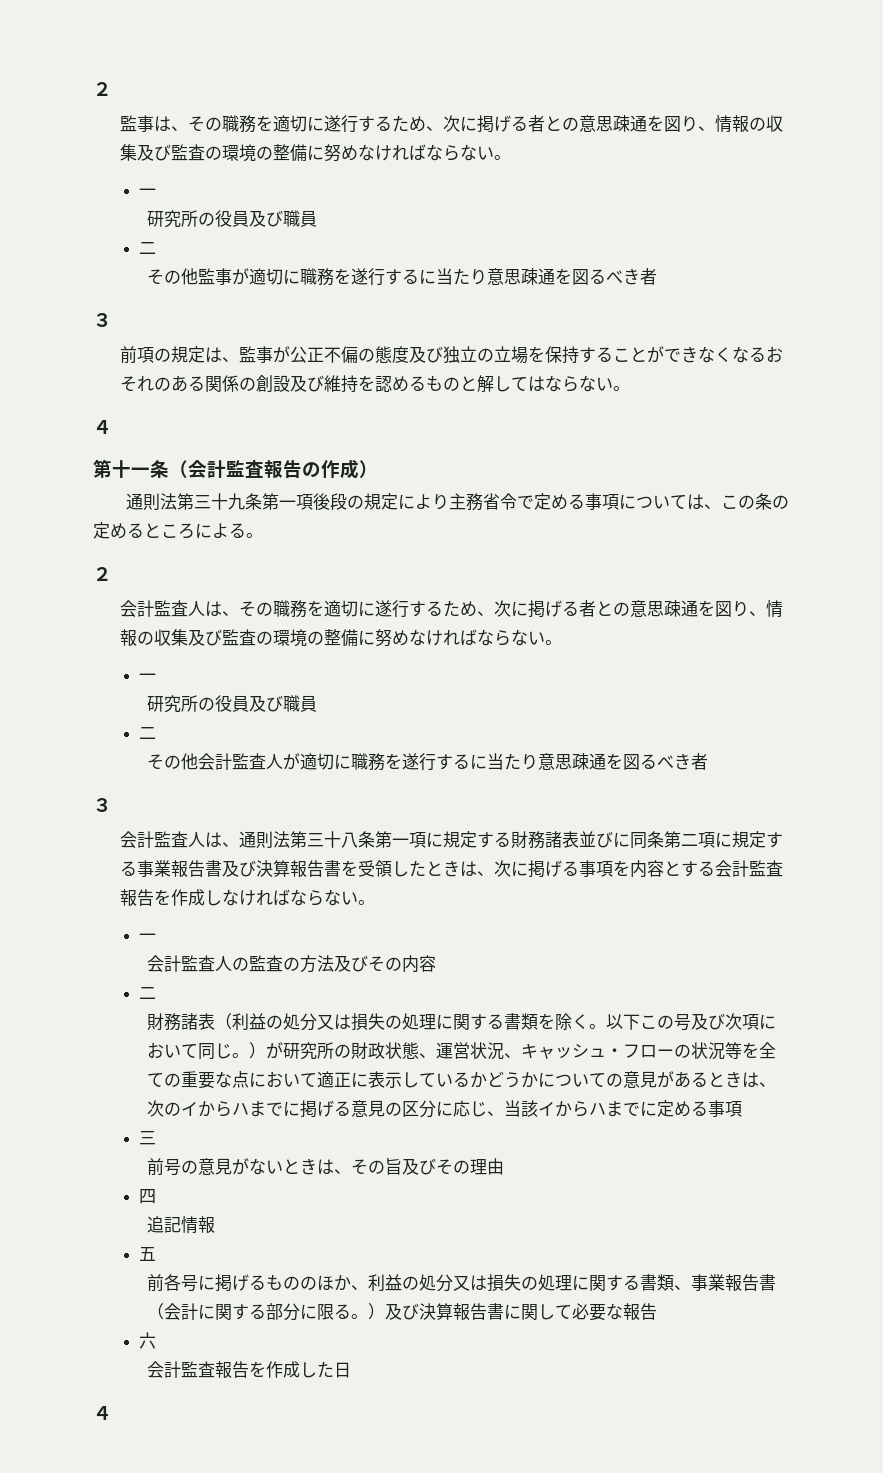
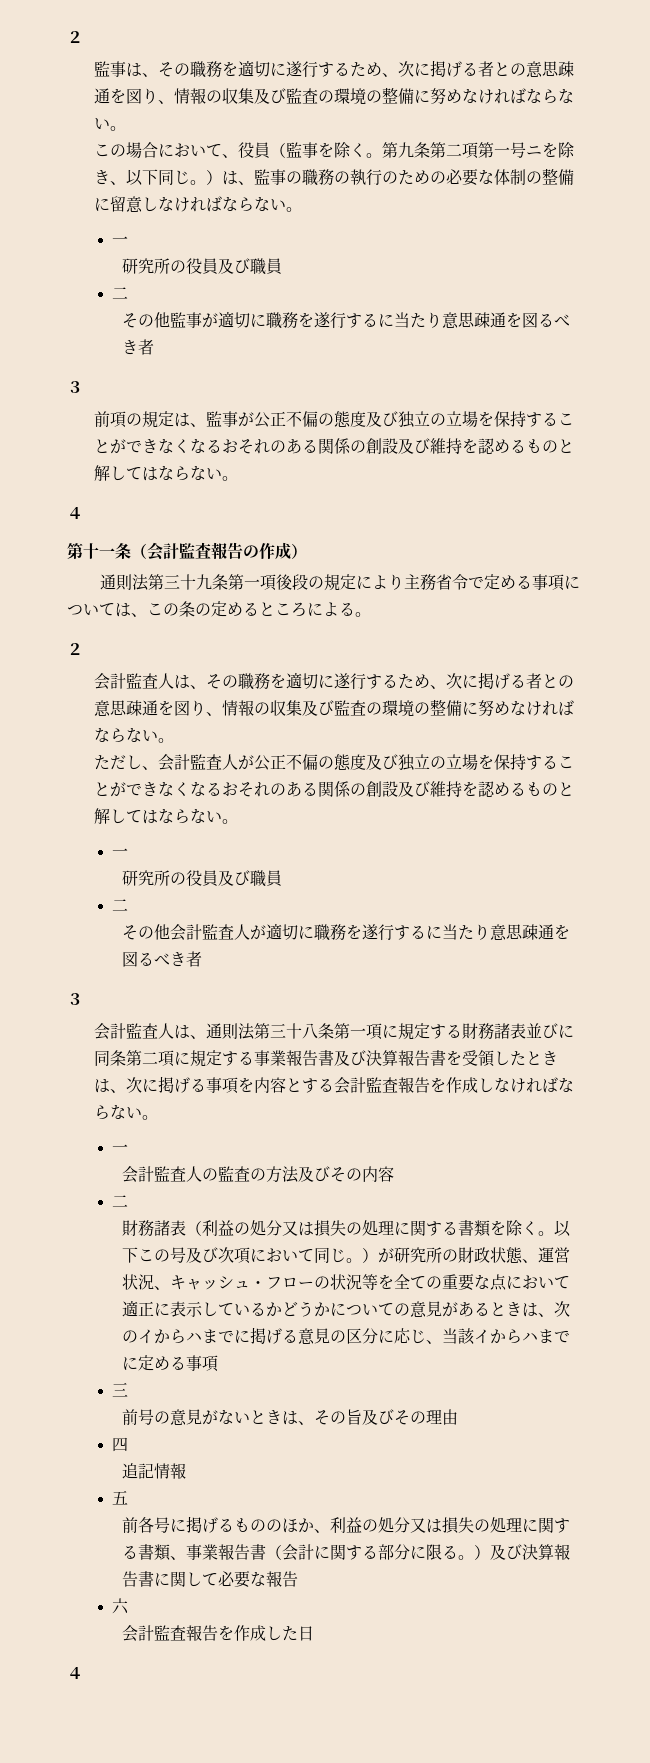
(512, 157) none -> [94,142,576,159] [94,168,575,186] [94,196,303,213] // この場合において、役員（監事を除く。第九条第二項第一号ニを除き、以下同じ。）は、監事の職務の執行のための必要な体制の整備に留意しなければならない。
(563, 642) none -> [94,754,575,771] [94,781,575,797] [94,808,239,824] // ただし、会計監査人が公正不偏の態度及び独立の立場を保持することができなくなるおそれのある関係の創設及び維持を認めるものと解してはならない。

